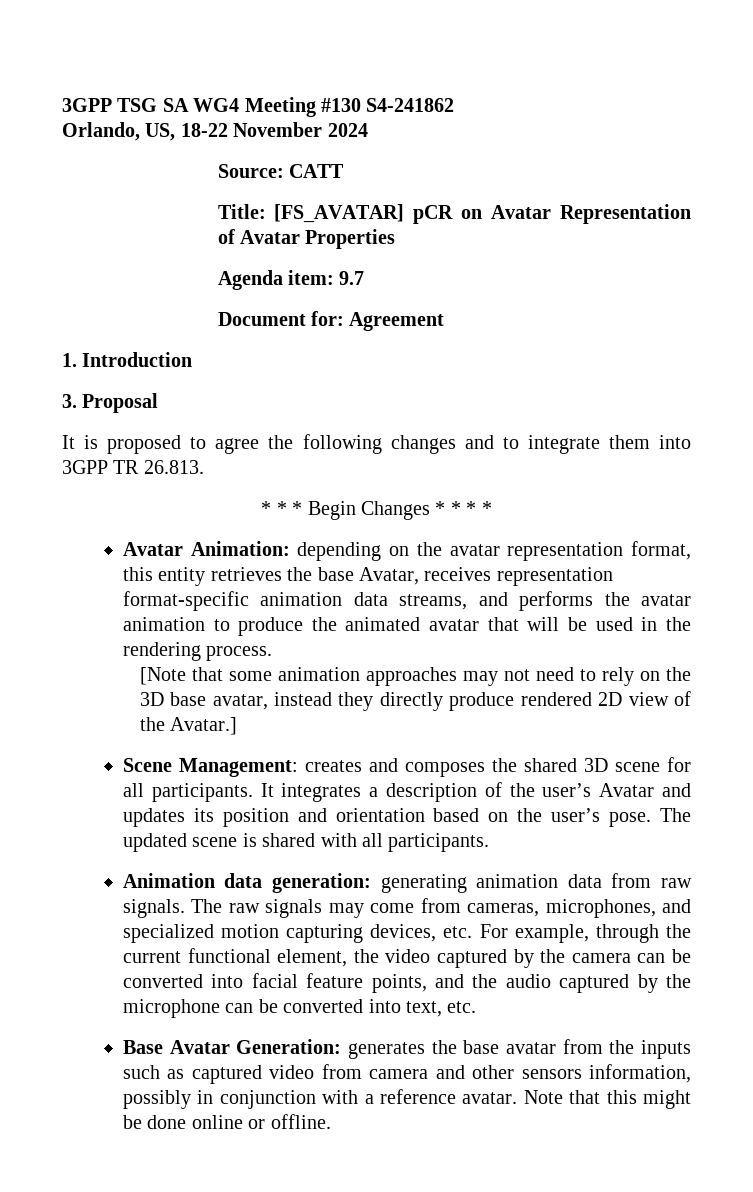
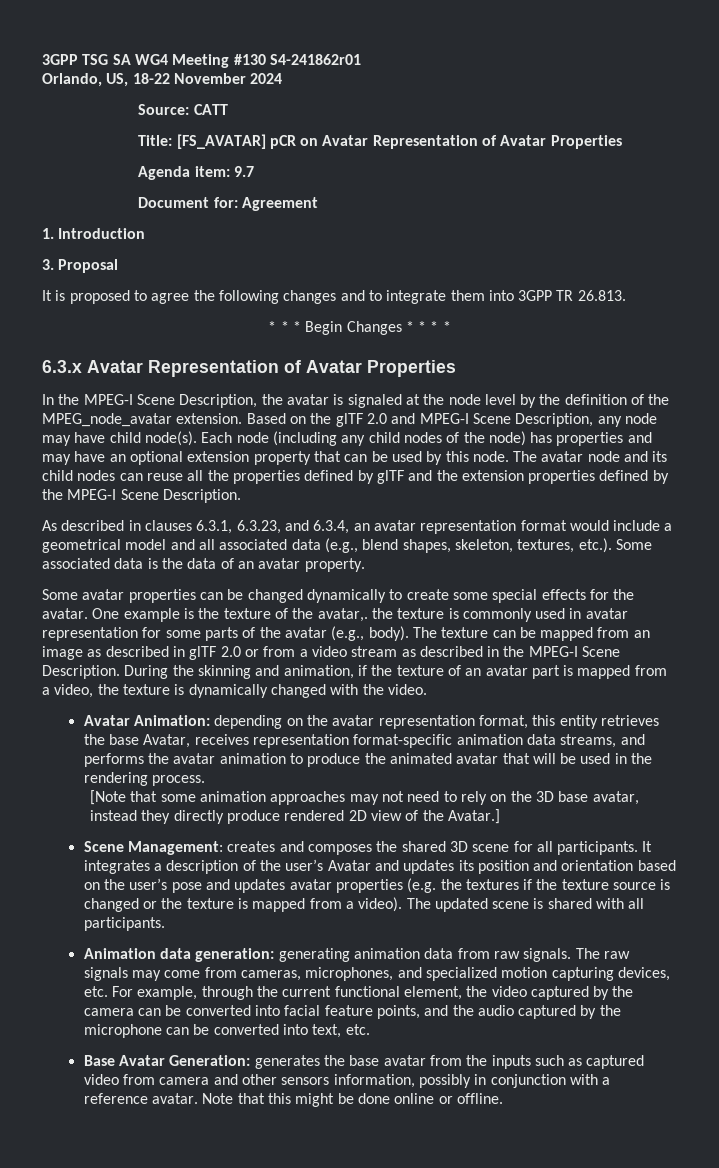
[366,98,455,112] S4-241862 -> [269,54,361,65] S4-241862r01
(492, 508) none -> [42,360,456,377] [42,394,670,408] [42,413,657,427] [42,431,652,446] [42,451,668,465] [42,470,669,484] [42,489,241,503] [42,520,673,534] [42,538,652,553] [42,558,365,572] [42,589,635,603] [42,608,628,622] [42,626,650,641] [42,646,621,660] [42,665,667,679] [42,684,427,698] // 6.3.x Avatar Representation of Avatar Properties // In the MPEG-I Scene Description, the avatar is signaled at the node level by the definition of the MPEG_node_avatar extension. Based on the glTF 2.0 and MPEG-I Scene Description, any node may have child node(s). Each node (including any child nodes of the node) has properties and may have an optional extension property that can be used by this node. The avatar node and its child nodes can reuse all the properties defined by glTF and the extension properties defined by the MPEG-I Scene Description. // As described in clauses 6.3.1, 6.3.23, and 6.3.4, an avatar representation format would include a geometrical model and all associated data (e.g., blend shapes, skeleton, textures, etc.). Some associated data is the data of an avatar property. // Some avatar properties can be changed dynamically to create some special effects for the avatar. One example is the texture of the avatar,. the texture is commonly used in avatar representation for some parts of the avatar (e.g., body). The texture can be mapped from an image as described in glTF 2.0 or from a video stream as described in the MPEG-I Scene Description. During the skinning and animation, if the texture of an avatar part is mapped from a video, the texture is dynamically changed with the video.
[609,812,652,827] pose. -> [171,878,671,893] [83,897,403,912] pose and updates avatar properties (e.g. the textures if the texture source is changed or the texture is mapped from a video).

